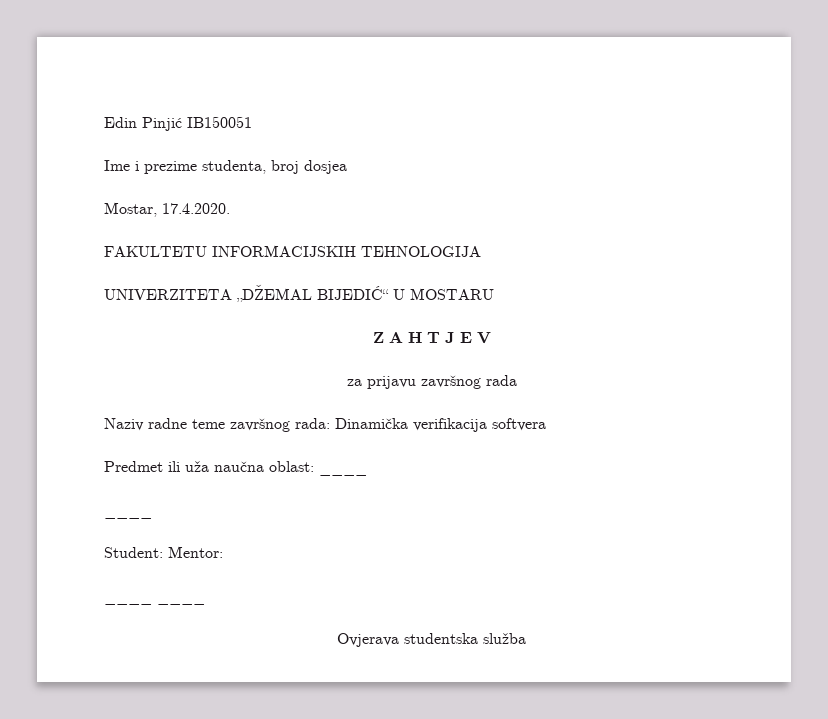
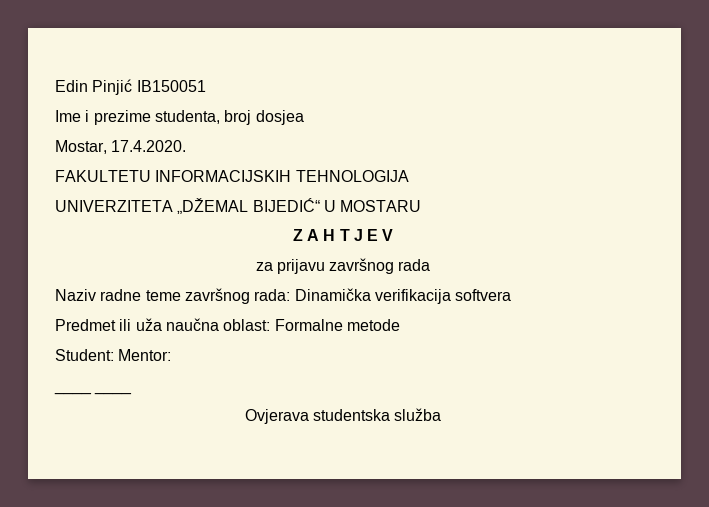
[319,472,367,476] [104,515,152,519] ____ // ____ -> [274,319,400,331] Formalne metode

